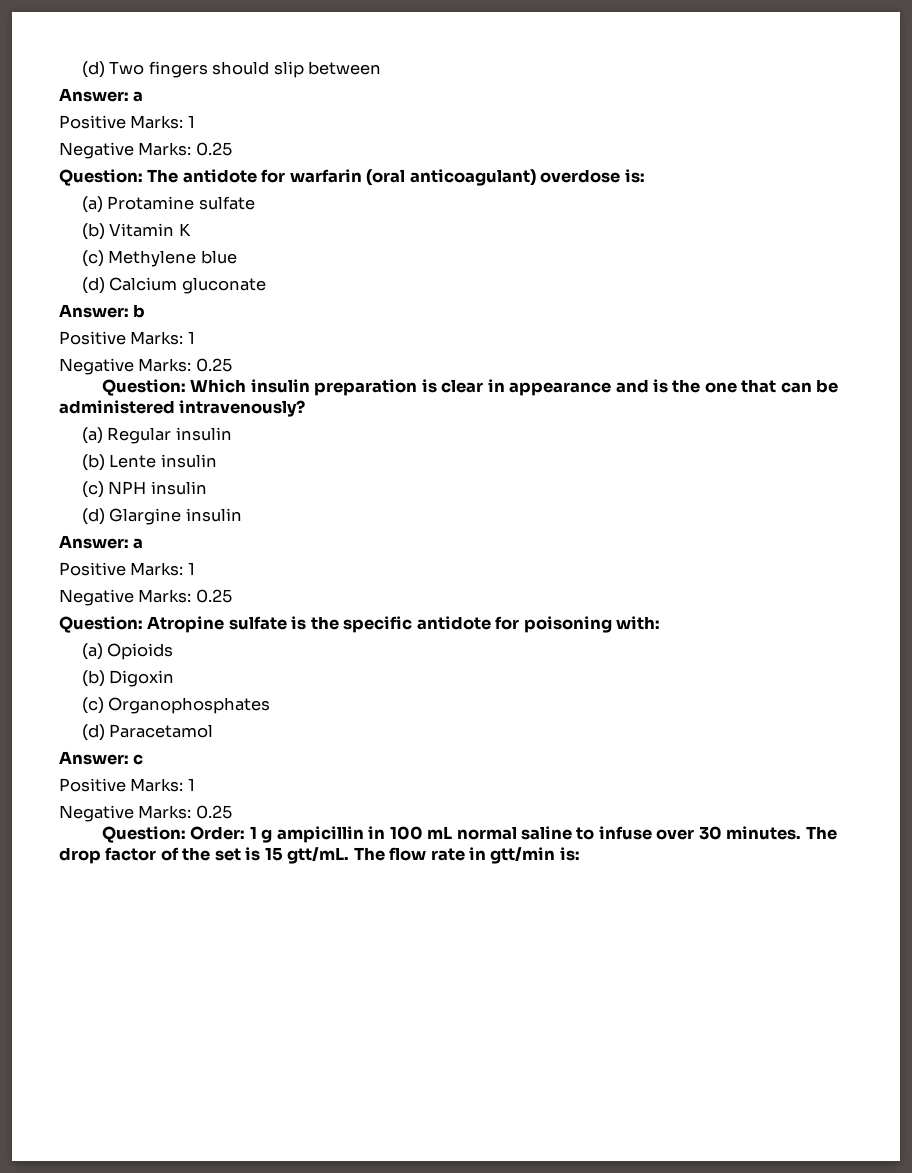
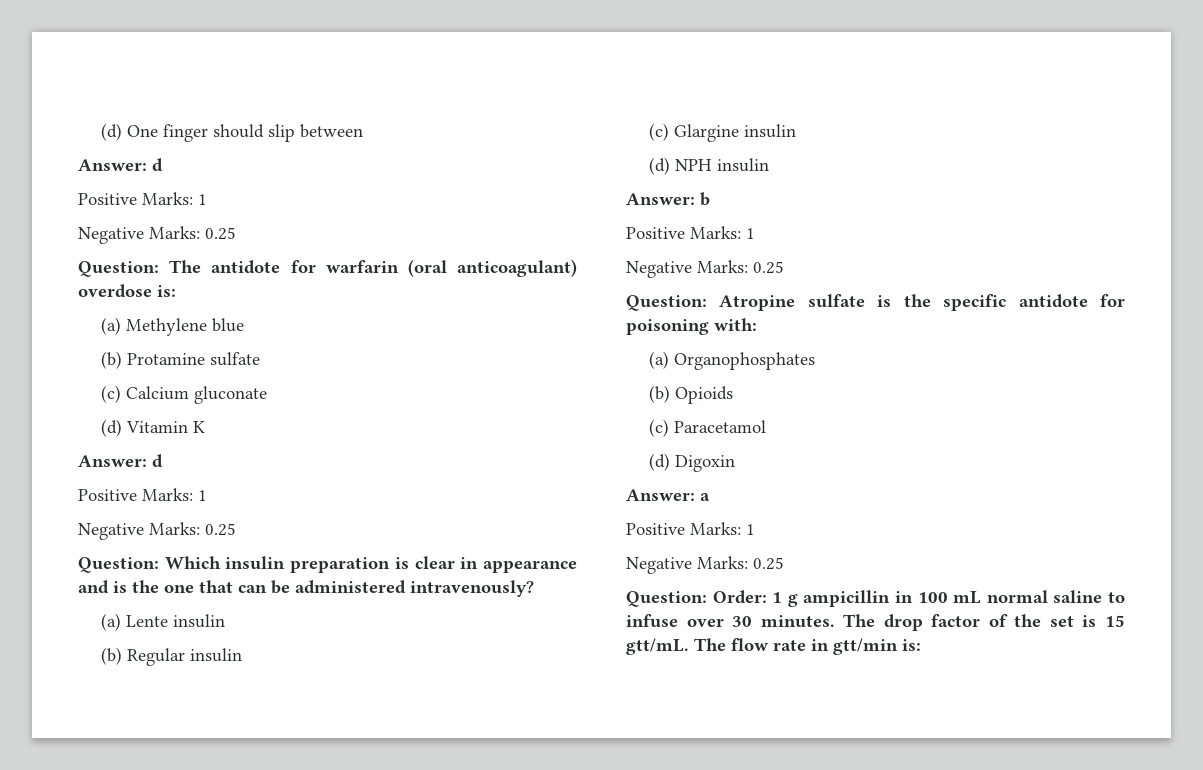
[82,61,208,78] (d) Two fingers -> [100,123,208,142] (d) One finger
[133,91,144,102] a -> [152,158,163,172] d
(104, 204) none -> [125,318,244,336] [100,351,122,369] Methylene blue // (b)
[82,223,191,240] [82,250,237,267] [82,277,266,294] [59,304,146,318] (b) Vitamin K // (c) Methylene blue // (d) Calcium gluconate // Answer: b -> [100,385,267,404] [100,419,205,437] [78,454,163,468] (c) Calcium gluconate // (d) Vitamin K // Answer: d
(104, 435) none -> [125,614,225,628] [100,647,122,665] Lente insulin // (b)
[82,454,217,471] [82,481,105,498] (b) Lente insulin // (c) -> [648,123,796,142] [648,157,670,175] (c) Glargine insulin // (d)
[82,508,242,525] [59,535,144,549] // (d) Glargine insulin // Answer: a -> [626,192,710,206] // Answer: b
(104, 651) none -> [673,352,815,370] [648,385,670,403] Organophosphates // (b)
[82,670,175,687] [82,697,271,714] [82,724,214,741] [59,751,144,765] (b) Digoxin // (c) Organophosphates // (d) Paracetamol // Answer: c -> [648,419,766,437] [648,453,735,472] [626,489,710,501] (c) Paracetamol // (d) Digoxin // Answer: a

